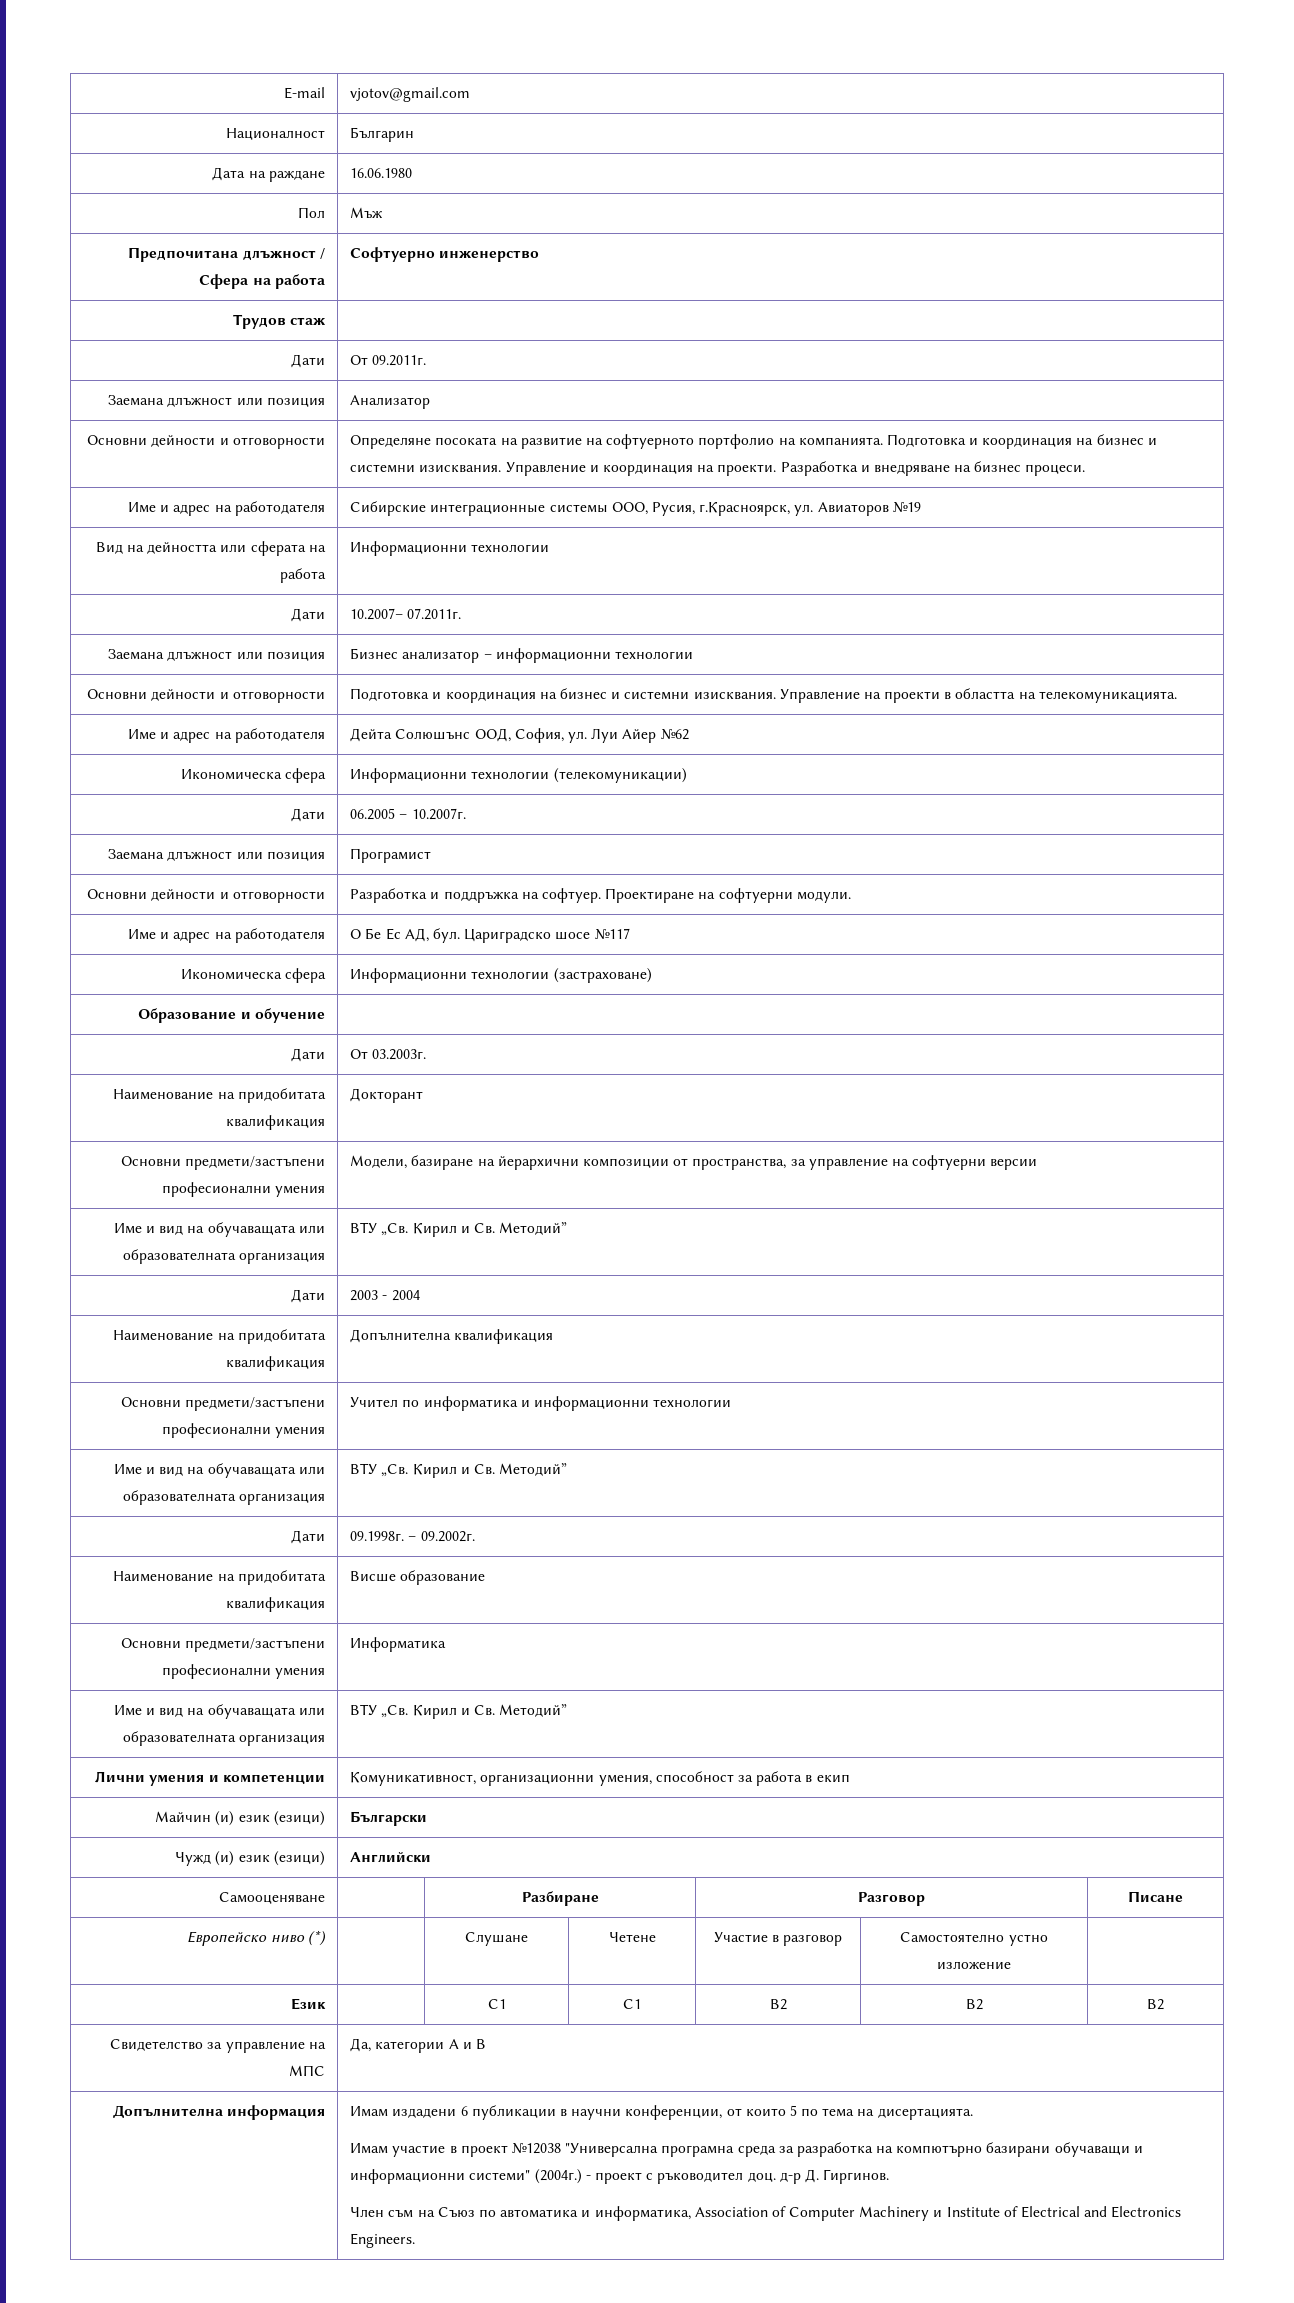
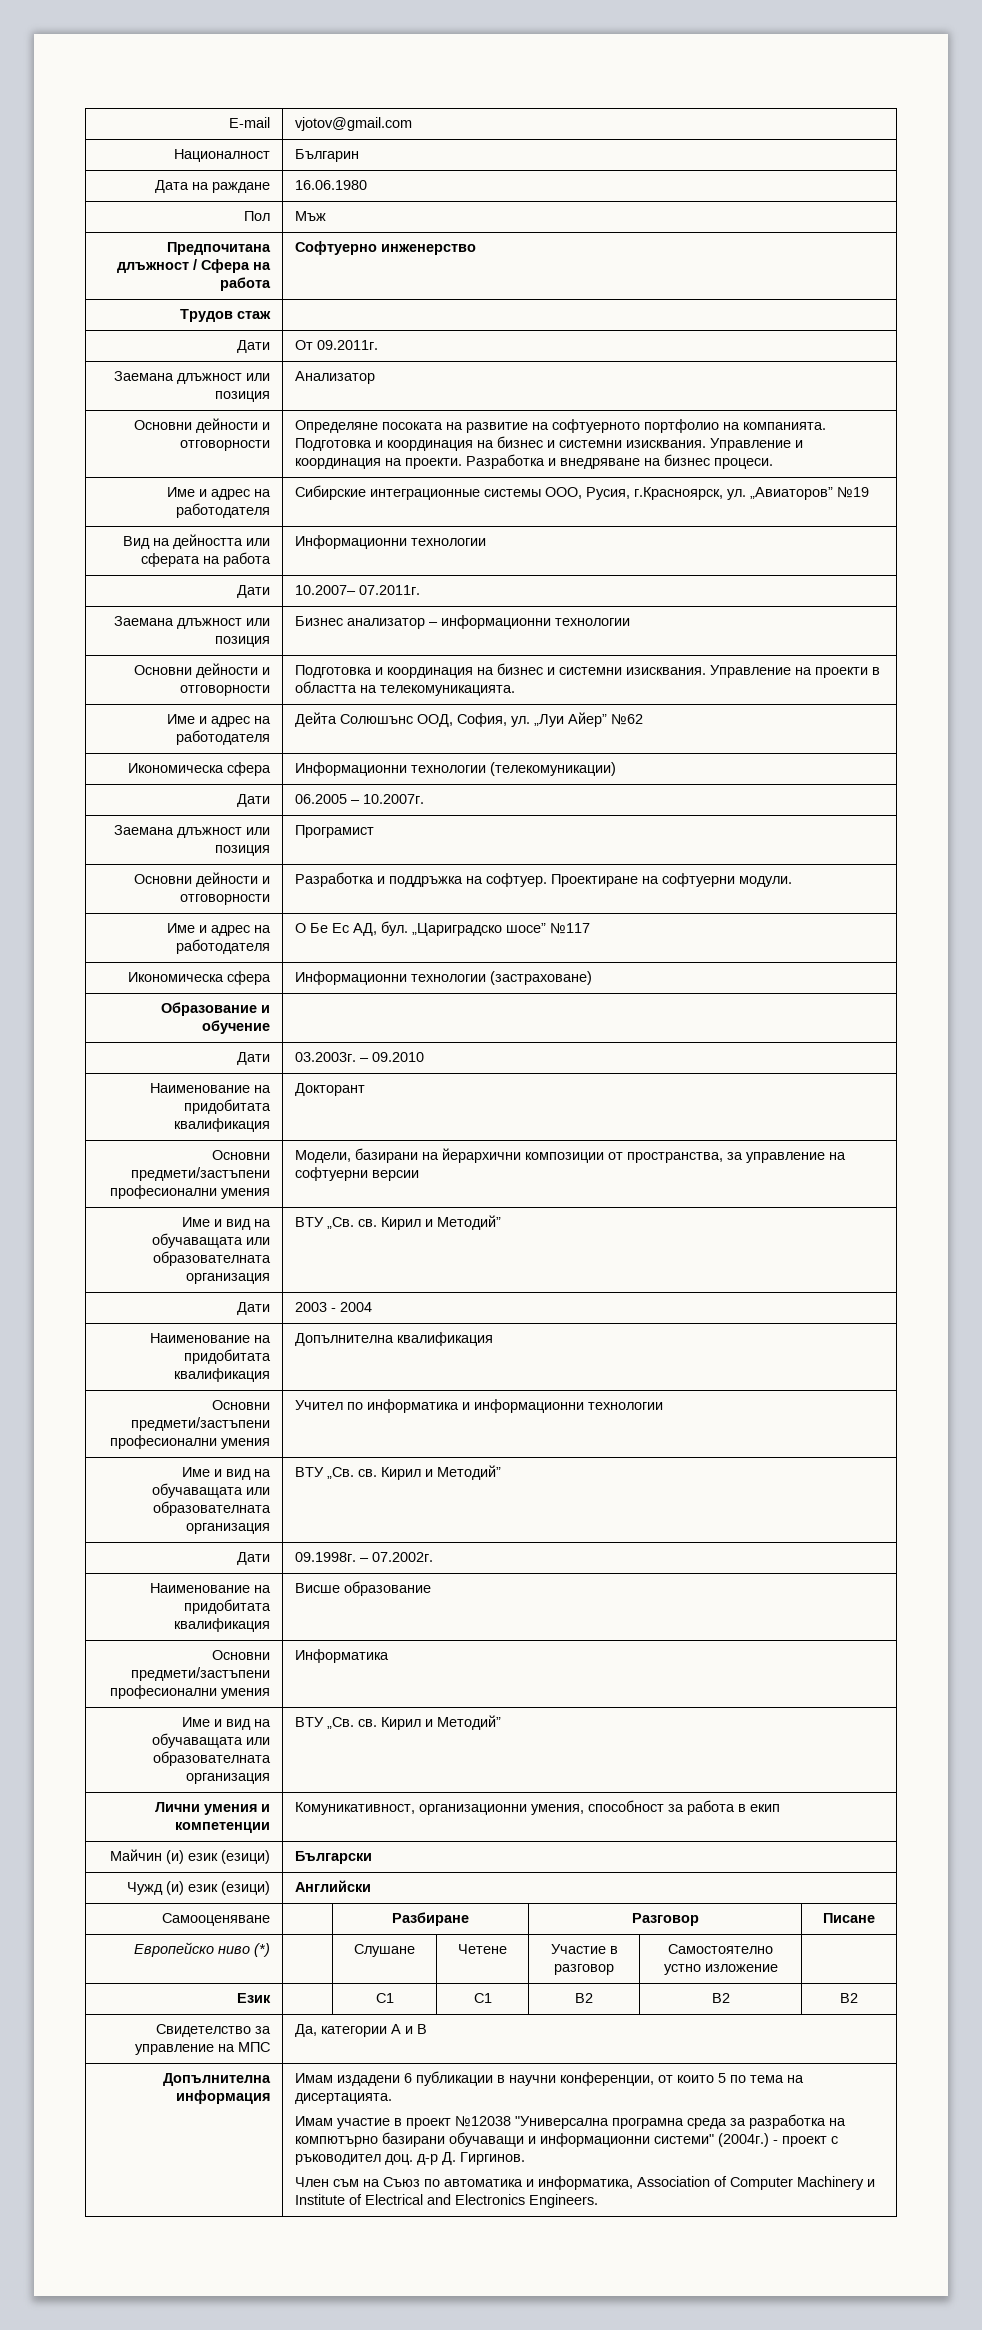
[817,502,889,516] Авиаторов -> [749,487,833,500] „Авиаторов”
[591,728,657,743] Луи Айер -> [533,712,607,727] „Луи Айер”
[464,929,591,943] Цариградско шосе -> [411,923,546,936] „Цариградско шосе”
[350,1049,369,1059] От -> (271, 1058) none
(427, 1054) none -> [359,1052,424,1062] – 09.2010
[411,1155,474,1170] базиране -> [354,1148,418,1163] базирани
[412,1223,495,1237] Кирил и Св. -> [357,1217,433,1230] св. Кирил и
[412,1464,495,1478] Кирил и Св. -> [357,1467,433,1480] св. Кирил и
[420,1531,475,1542] 09.2002г. -> [371,1552,433,1562] 07.2002г.
[412,1705,495,1719] Кирил и Св. -> [357,1717,433,1730] св. Кирил и

